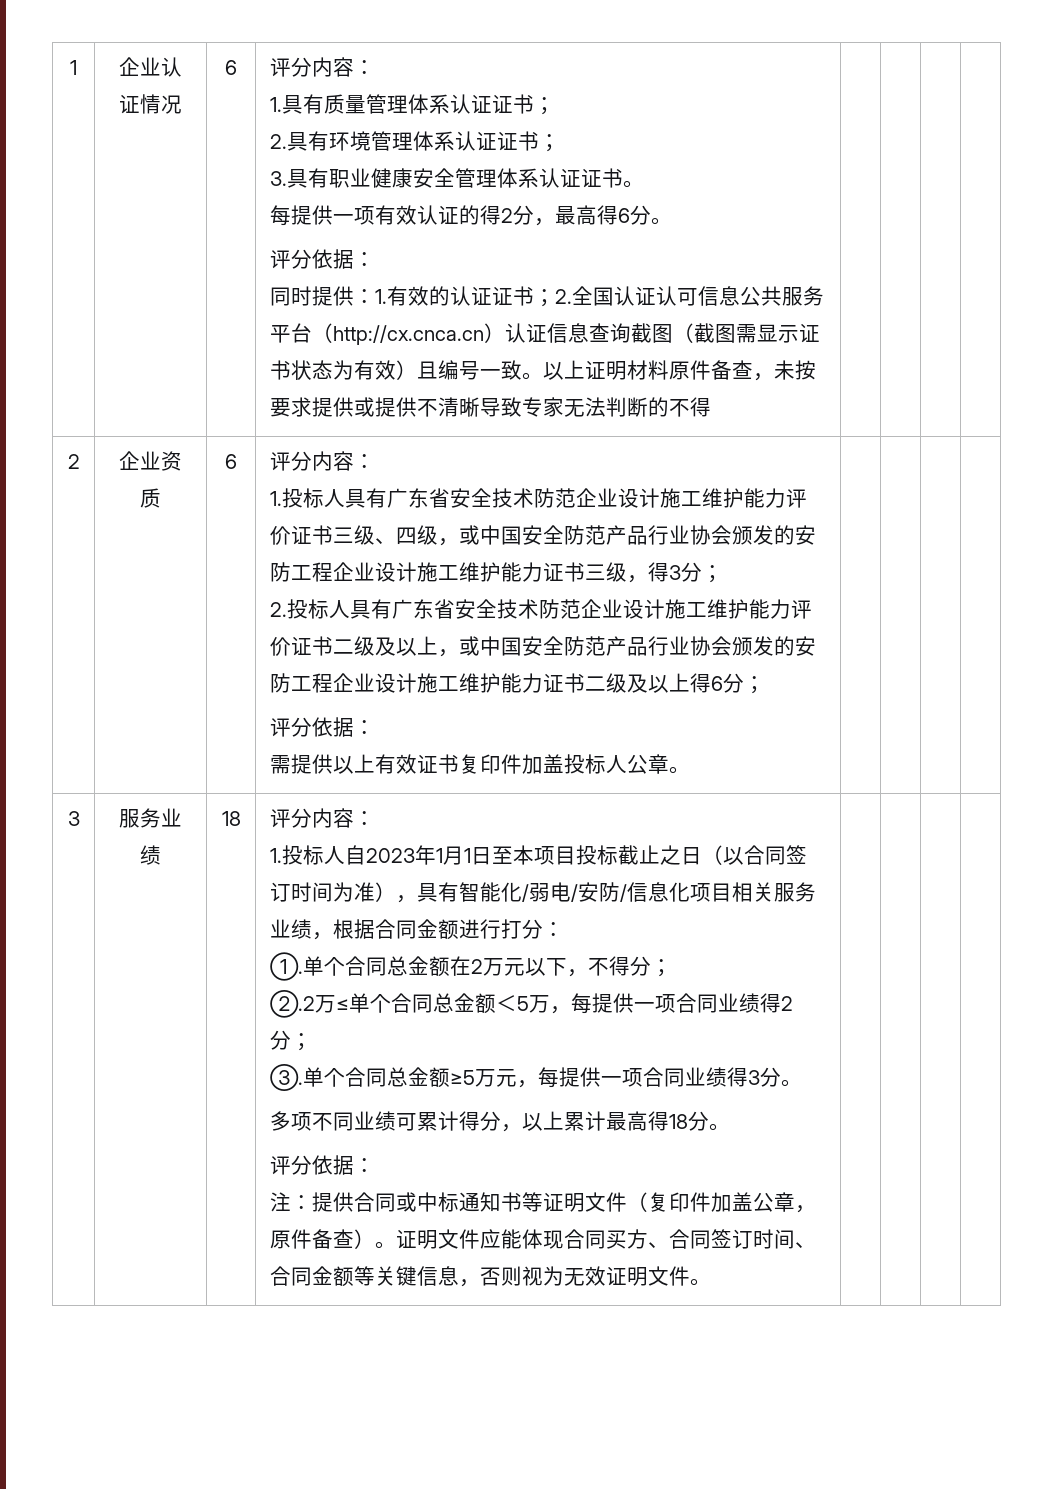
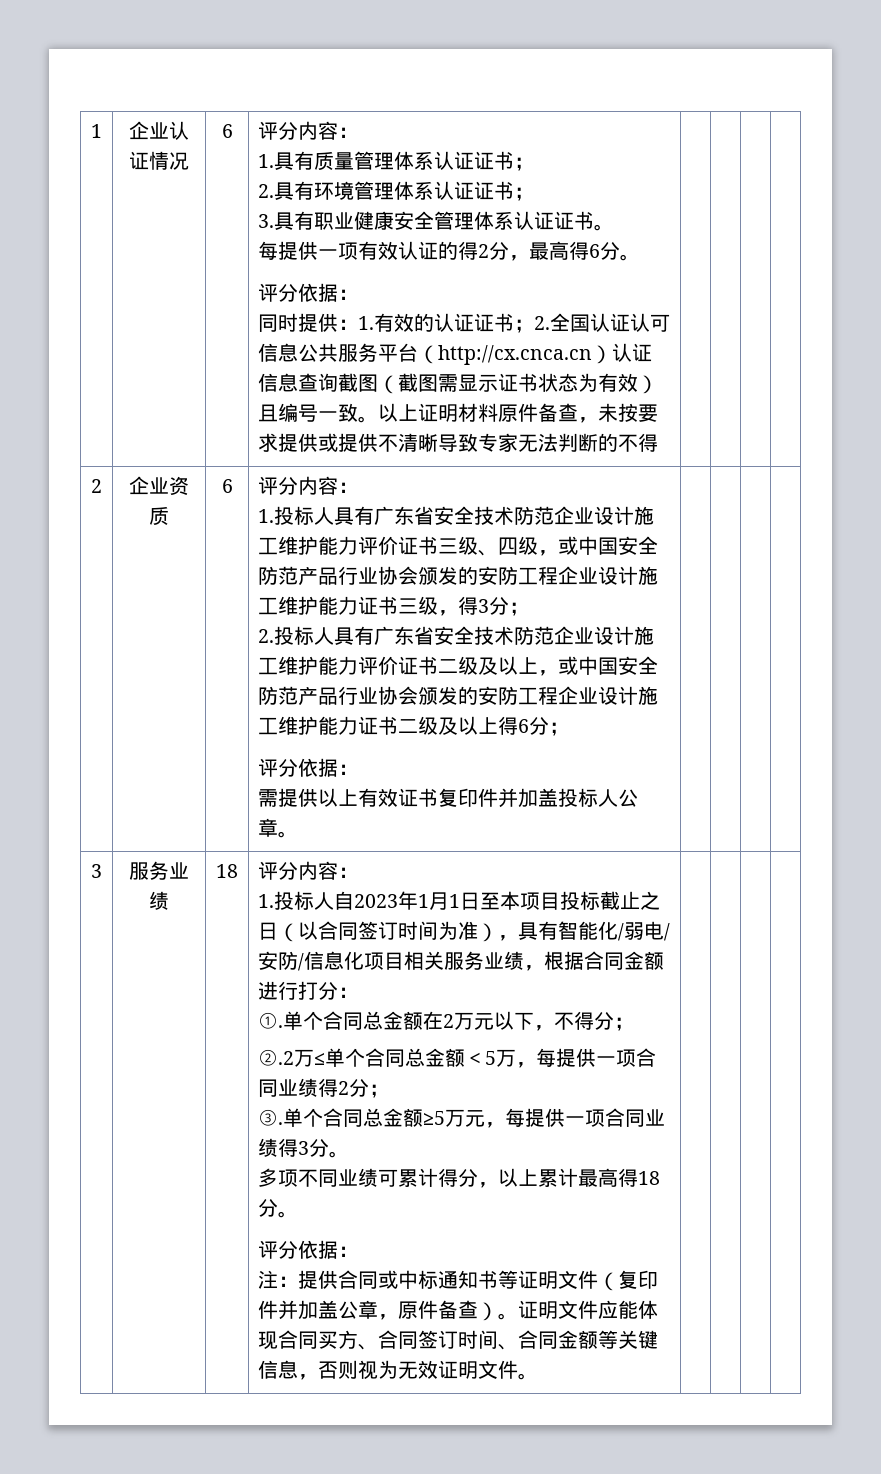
(522, 764) none -> [498,788,519,808] 并
(711, 1202) none -> [278,1300,299,1320] 并

